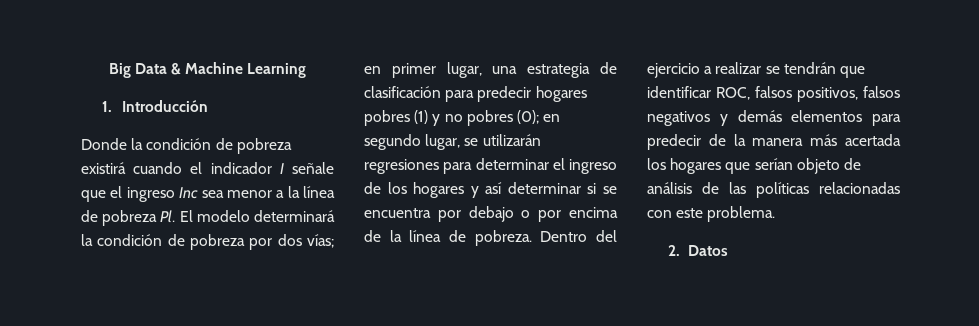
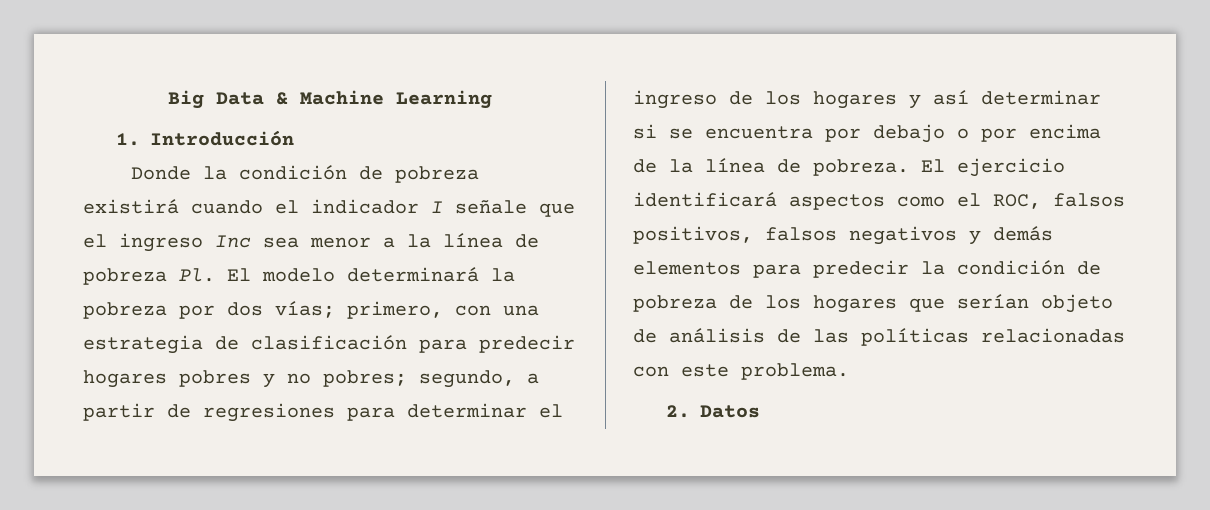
[97,234,185,246] condición de -> (515, 275) none
[364,62,482,78] en primer lugar, -> [347,301,491,319] primero, con
[414,110,429,124] (1) -> (251, 378) none
[466,110,561,126] [364,134,541,150] pobres (0); en segundo lugar, se utilizarán -> [323,370,539,388] [83,403,191,421] pobres; segundo, a partir de
[540,230,617,242] [647,62,865,78] [647,86,711,98] Dentro del ejercicio a realizar se tendrán que identificar -> [921,158,1065,177] [633,192,981,210] El ejercicio identificará aspectos como el
[708,134,901,146] de la manera más acertada -> [921,260,1101,275] [633,295,753,312] la condición de pobreza de

